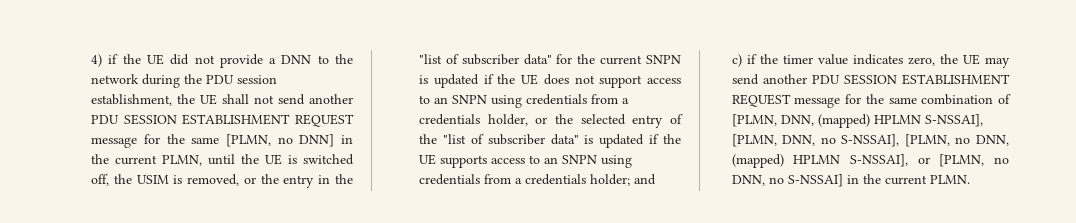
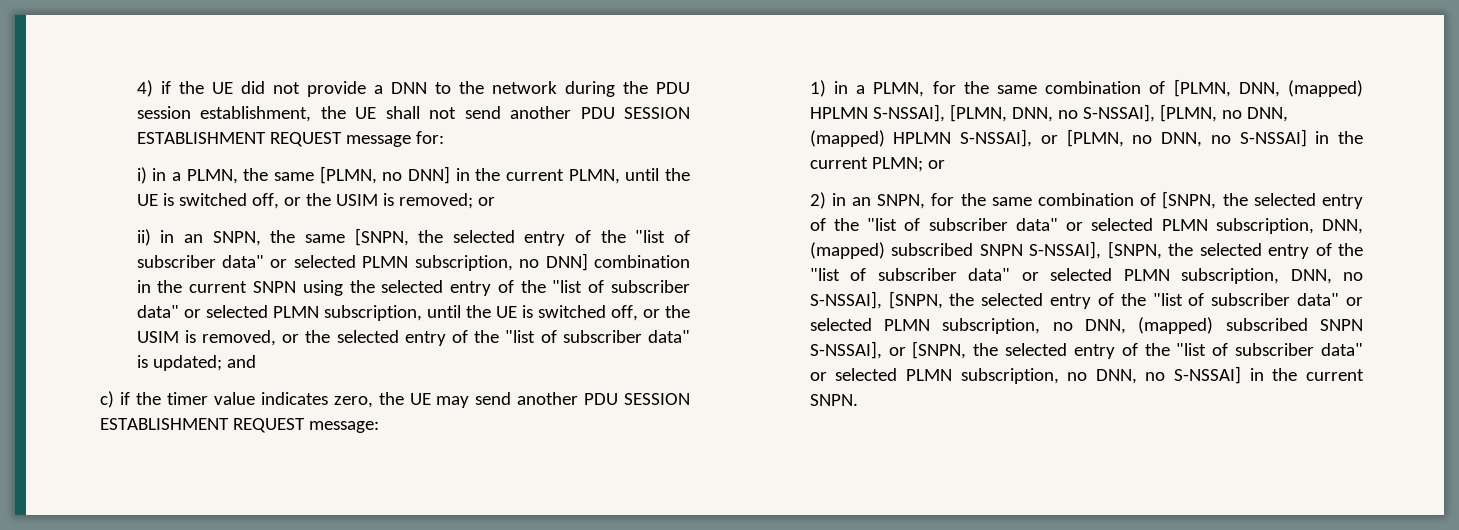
[143,134,160,144] for -> [415,131,444,144] [136,167,238,184] for: // i) in a PLMN,
[113,174,353,188] [419,54,681,65] [419,74,681,88] [419,94,630,108] [419,114,528,126] the USIM is removed, or the entry in the "list of subscriber data" for the current SNPN is updated if the UE does not support access to an SNPN using credentials from a credentials holder, -> [283,193,495,209] [136,228,690,246] [136,253,690,271] [136,280,690,296] [136,305,690,321] [136,330,277,346] or the USIM is removed; or // ii) in an SNPN, the same [SNPN, the selected entry of the "list of subscriber data" or selected PLMN subscription, no DNN] combination in the current SNPN using the selected entry of the "list of subscriber data" or selected PLMN subscription, until the UE is switched off, or the USIM is removed,
[599,134,681,148] [419,154,633,168] [419,174,631,186] updated if the UE supports access to an SNPN using credentials from a credentials holder; -> [152,355,222,371] updated;
[794,97,841,108] message -> [309,421,380,433] [809,80,925,97] message: // 1) in a PLMN,
[929,175,970,184] PLMN. -> [871,157,945,172] [809,191,1363,209] [809,218,1363,234] [809,241,1363,259] [809,268,1363,284] [809,291,1363,309] [809,317,1363,334] [809,341,1363,359] [809,366,1364,384] [809,394,858,406] PLMN; or // 2) in an SNPN, for the same combination of [SNPN, the selected entry of the "list of subscriber data" or selected PLMN subscription, DNN, (mapped) subscribed SNPN S-NSSAI], [SNPN, the selected entry of the "list of subscriber data" or selected PLMN subscription, DNN, no S-NSSAI], [SNPN, the selected entry of the "list of subscriber data" or selected PLMN subscription, no DNN, (mapped) subscribed SNPN S-NSSAI], or [SNPN, the selected entry of the "list of subscriber data" or selected PLMN subscription, no DNN, no S-NSSAI] in the current SNPN.

